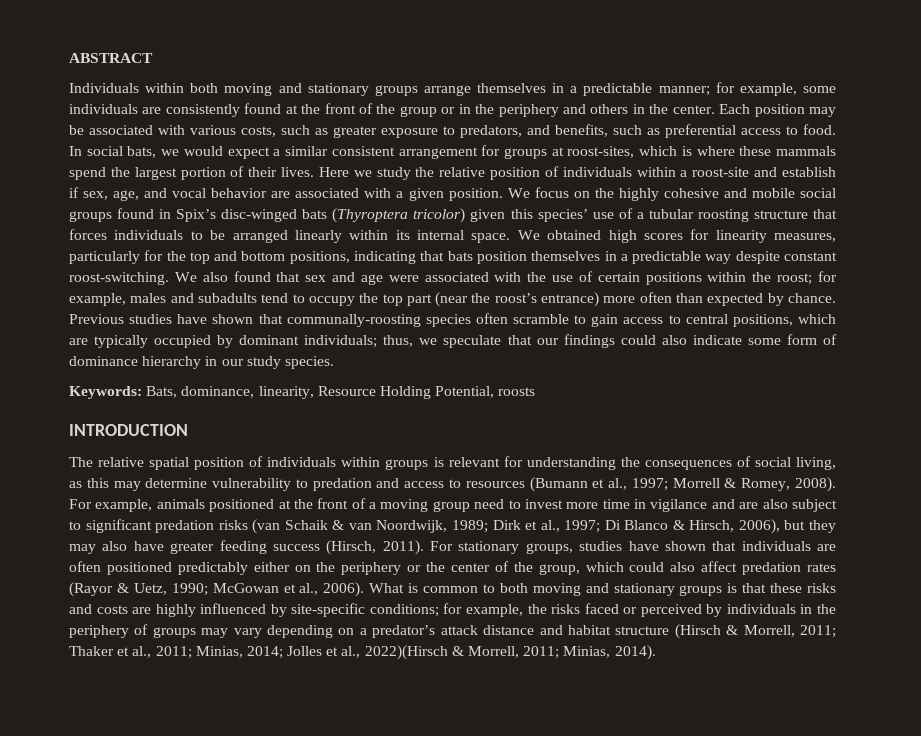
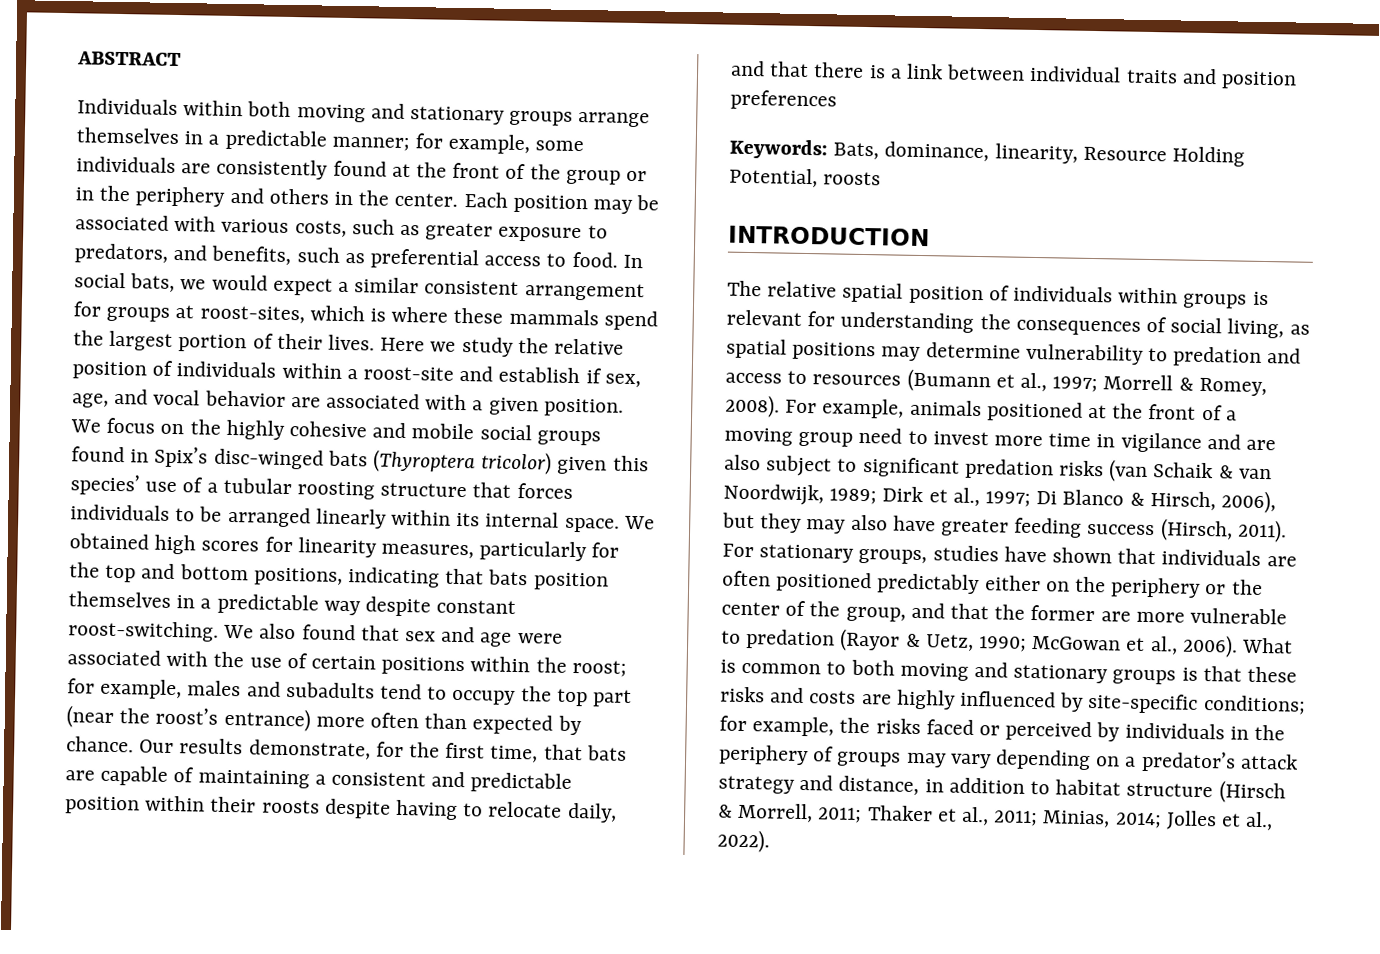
[69,313,836,327] [69,334,837,348] [69,356,334,369] Previous studies have shown that communally-roosting species often scramble to gain access to central positions, which are typically occupied by dominant individuals; thus, we speculate that our findings could also indicate some form of dominance hierarchy in our study species. -> [139,738,627,763] [65,765,573,793] [65,795,617,823] [731,60,1298,90] [730,89,837,111] Our results demonstrate, for the first time, that bats are capable of maintaining a consistent and predictable position within their roosts despite having to relocate daily, and that there is a link between individual traits and position preferences
[86,478,109,488] this -> [726,338,877,361] spatial positions
[585,561,837,575] which could also affect predation rates -> [910,602,1288,625] [721,629,836,650] and that the former are more vulnerable to predation
[483,625,563,635] distance and -> [718,774,1051,796] strategy and distance, in addition to
[364,645,656,660] 2022)(Hirsch & Morrell, 2011; Minias, 2014). -> [717,829,770,853] 2022).

